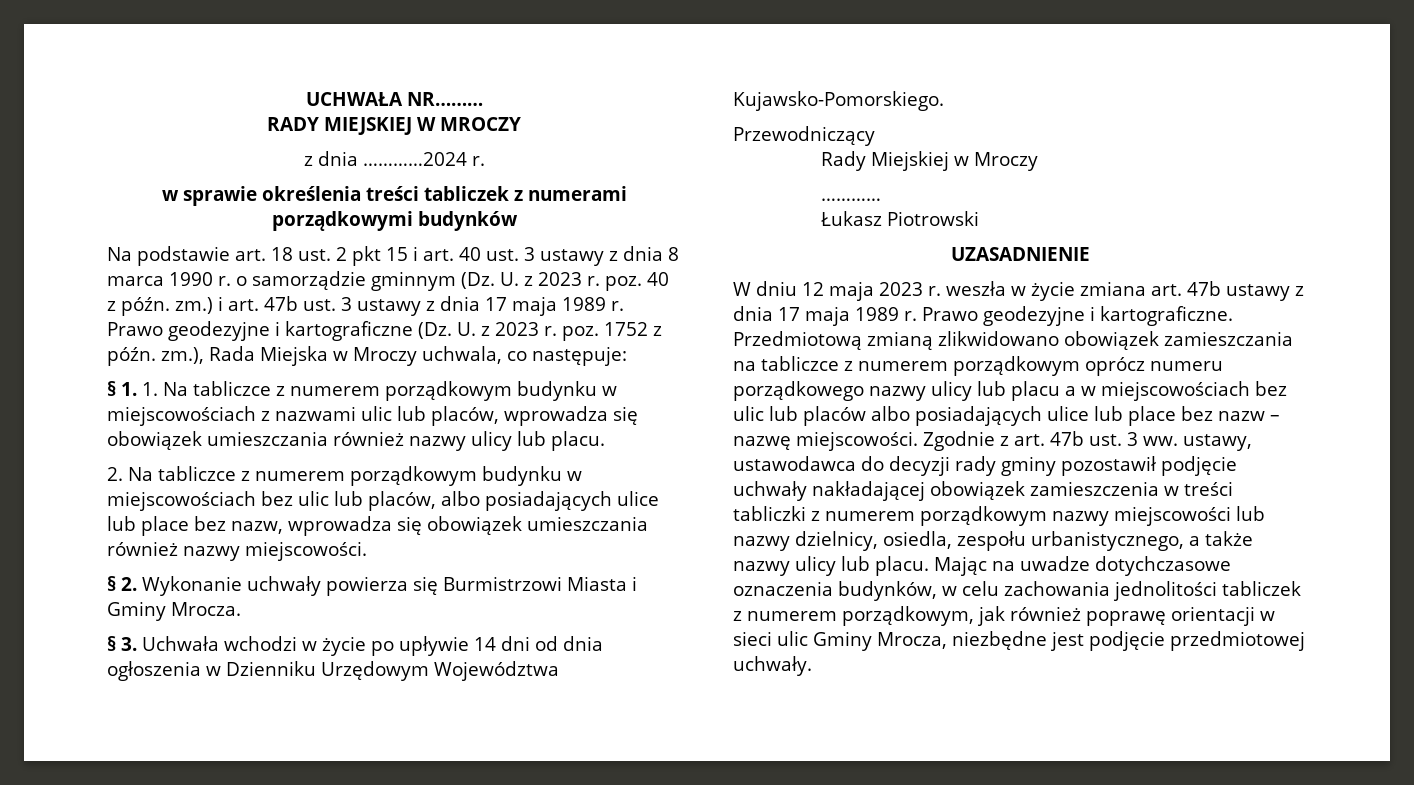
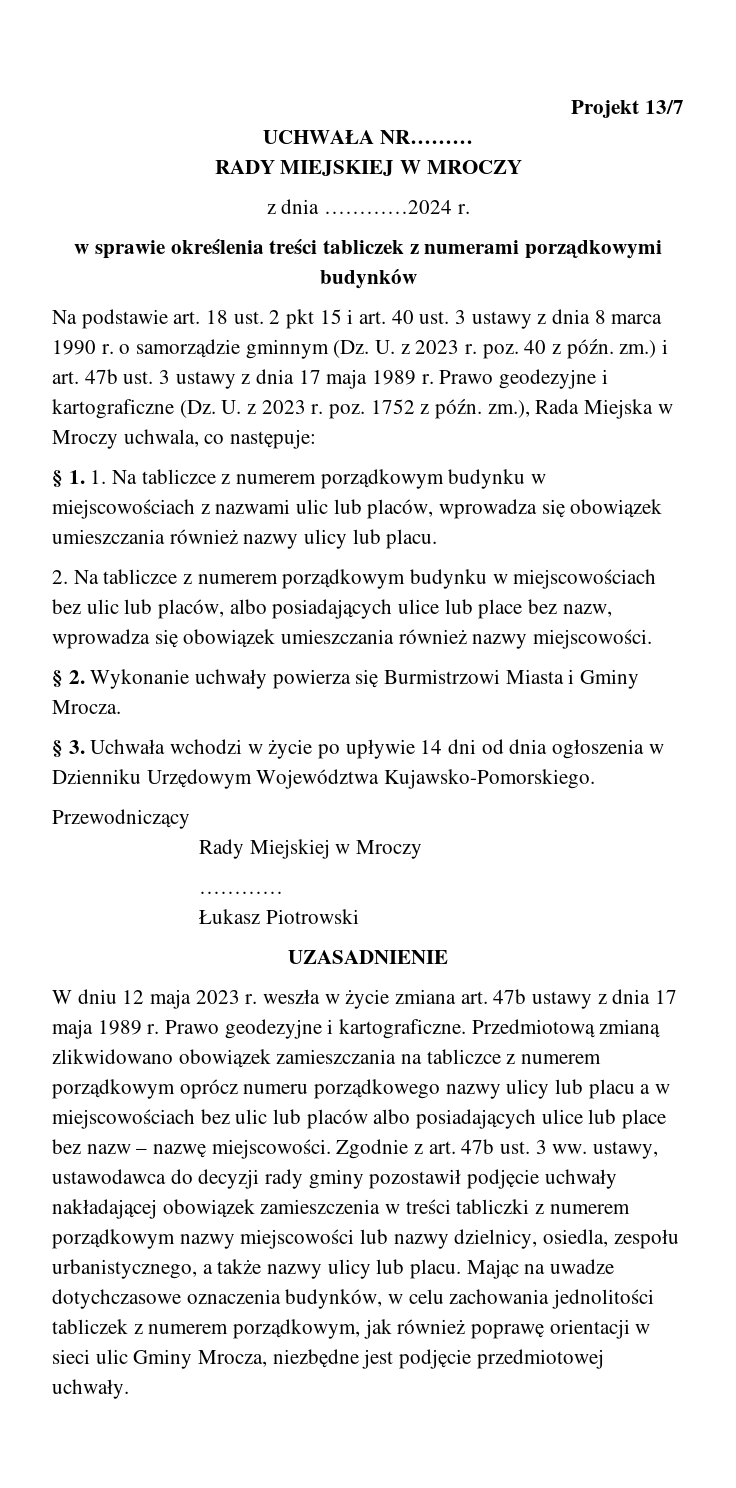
(305, 99) none -> [571,100,684,118] Projekt 13/7 //

